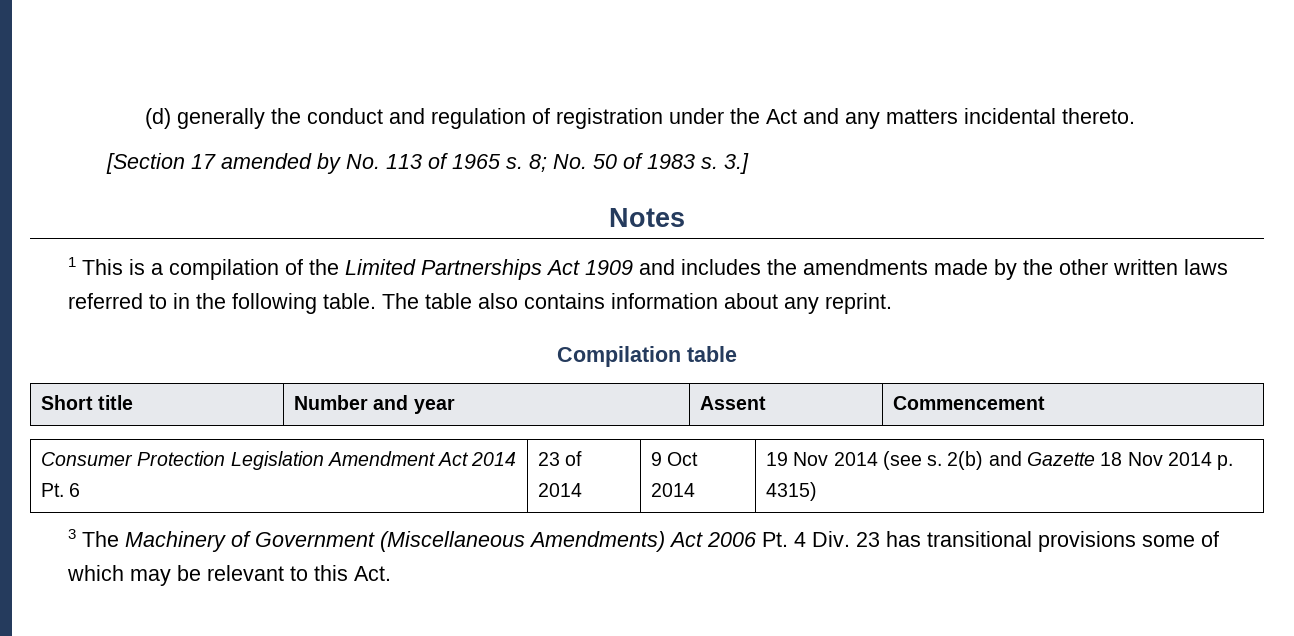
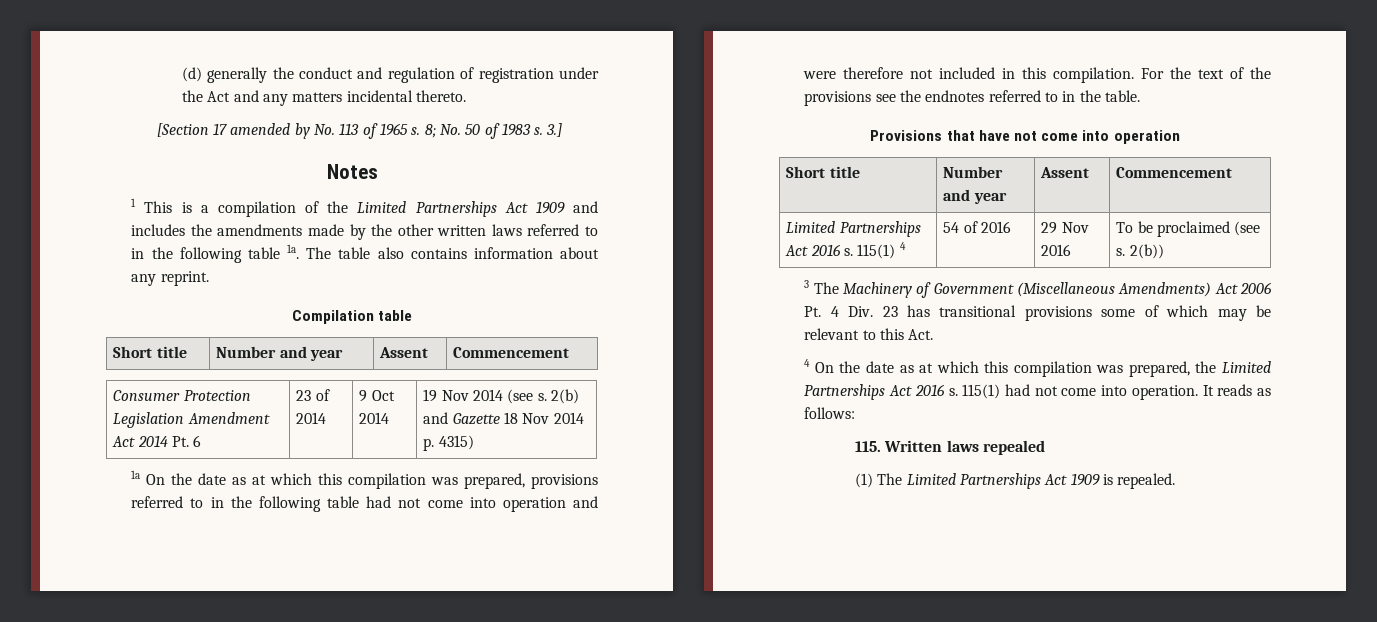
[323,293,377,309] table. -> [247,244,299,259] table 1a.
(818, 491) none -> [131,470,598,489] [131,496,599,512] [803,67,1271,83] [804,90,1140,106] [870,130,1180,144] [786,166,860,178] [943,166,1004,178] [943,189,1007,204] [1040,167,1090,178] [1116,167,1233,178] [786,221,921,237] [785,242,906,259] [943,221,1011,233] [1041,222,1089,234] [1041,244,1072,256] [1116,221,1261,237] [1116,244,1164,259] // 1a On the date as at which this compilation was prepared, provisions referred to in the following table had not come into operation and were therefore not included in this compilation. For the text of the provisions see the endnotes referred to in the table. // Provisions that have not come into operation // Short title | Number and year | Assent | Commencement // Limited Partnerships Act 2016 s. 115(1) 4 | 54 of 2016 | 29 Nov 2016 | To be proclaimed (see s. 2(b))
(392, 573) none -> [804,359,1271,377] [804,384,1271,400] [804,407,856,419] [854,440,1045,455] [854,473,1176,489] // 4 On the date as at which this compilation was prepared, the Limited Partnerships Act 2016 s. 115(1) had not come into operation. It reads as follows: // 115. Written laws repealed // (1) The Limited Partnerships Act 1909 is repealed.

